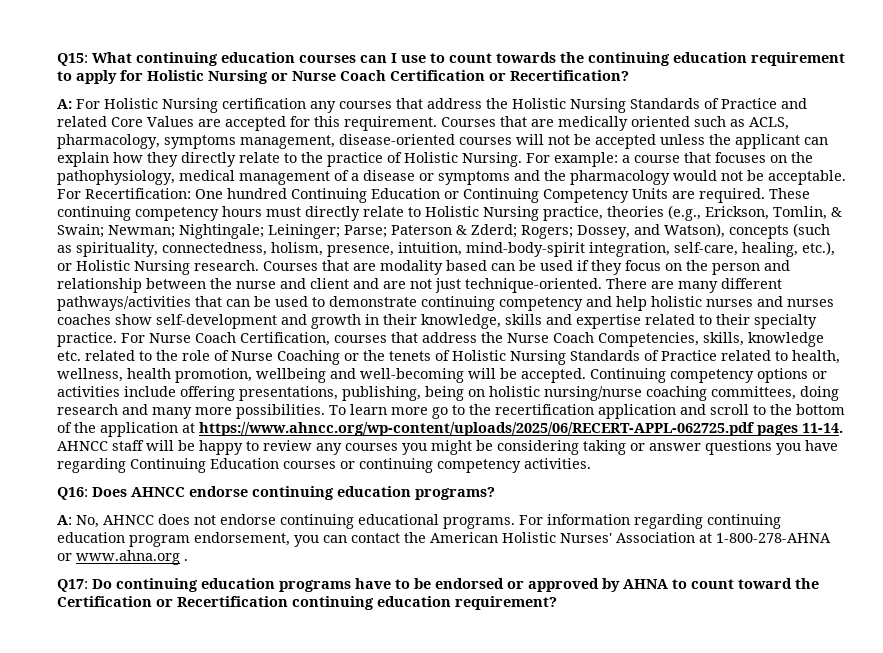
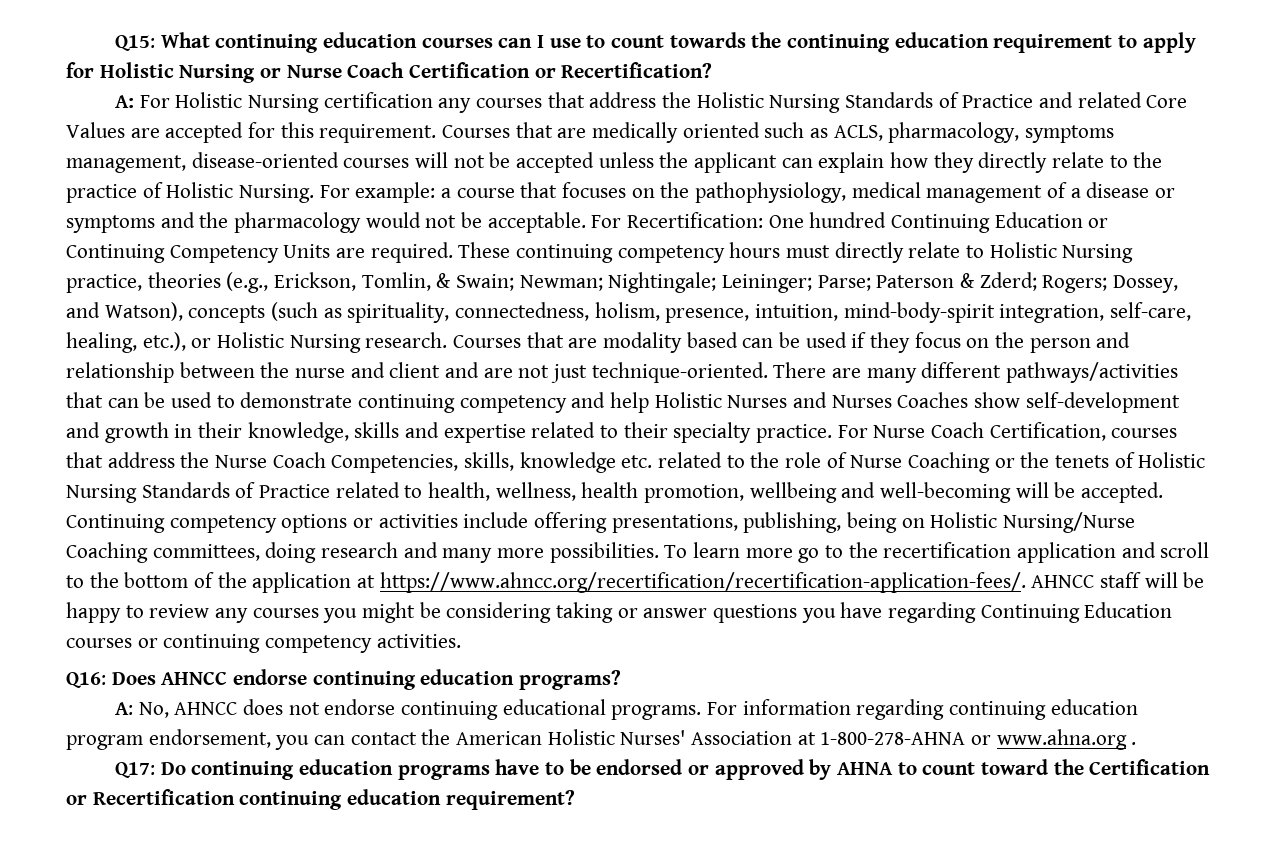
[651,296,834,307] [57,314,111,325] holistic nurses and nurses coaches -> [654,392,969,408] Holistic Nurses and Nurses Coaches
[489,386,707,401] holistic nursing/nurse coaching -> [930,512,1136,533] [66,542,148,563] Holistic Nursing/Nurse Coaching
[199,422,843,436] https://www.ahncc.org/wp-content/uploads/2025/06/RECERT-APPL-062725.pdf pages 11-14. -> [379,572,1026,593] https://www.ahncc.org/recertification/recertification-application-fees/.

